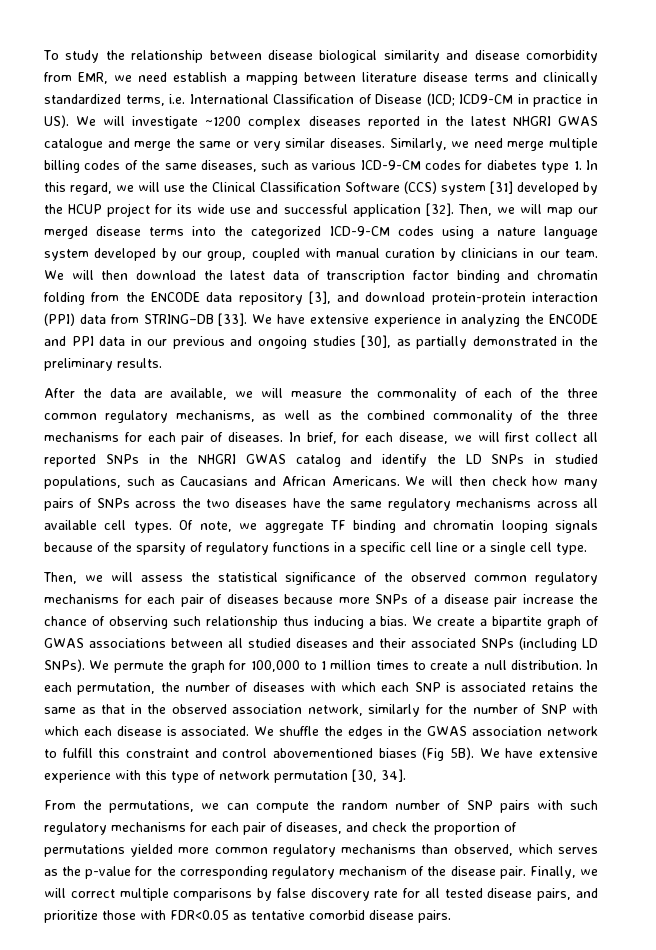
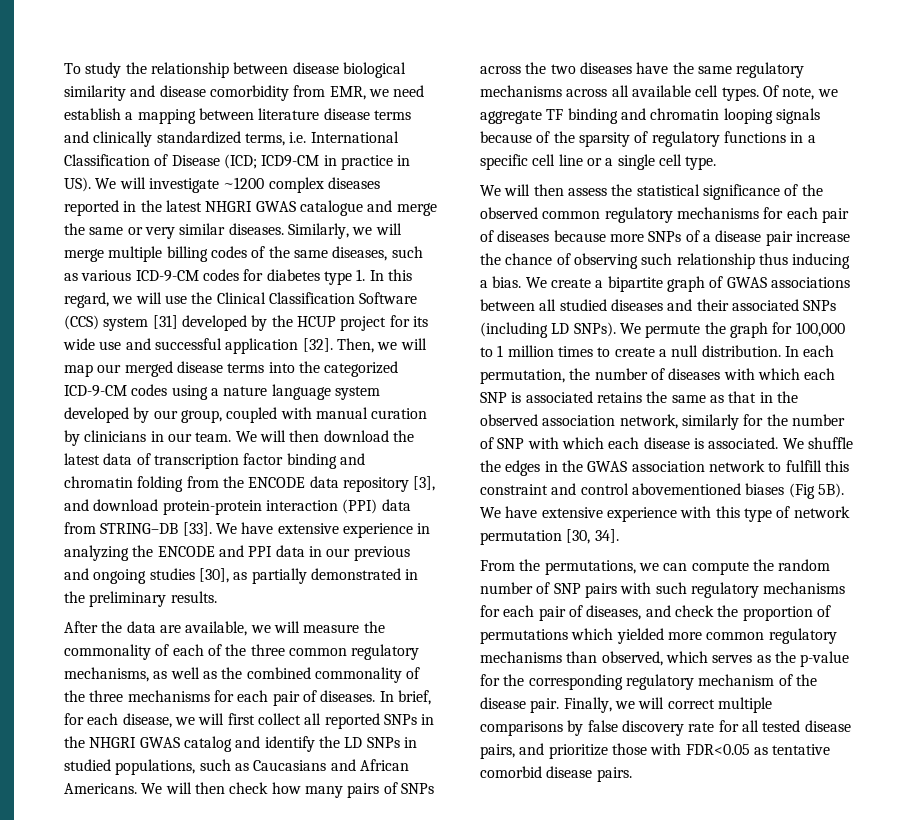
[473,138,503,148] need -> [375,223,402,235] will
[43,572,133,584] Then, we will -> [480,184,564,196] We will then
(125, 850) none -> [571,628,614,640] which

